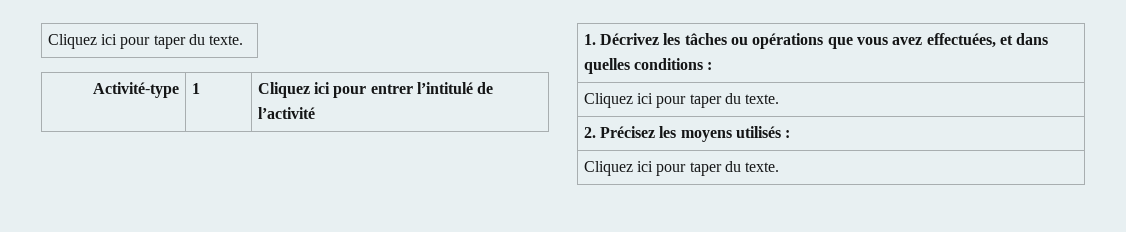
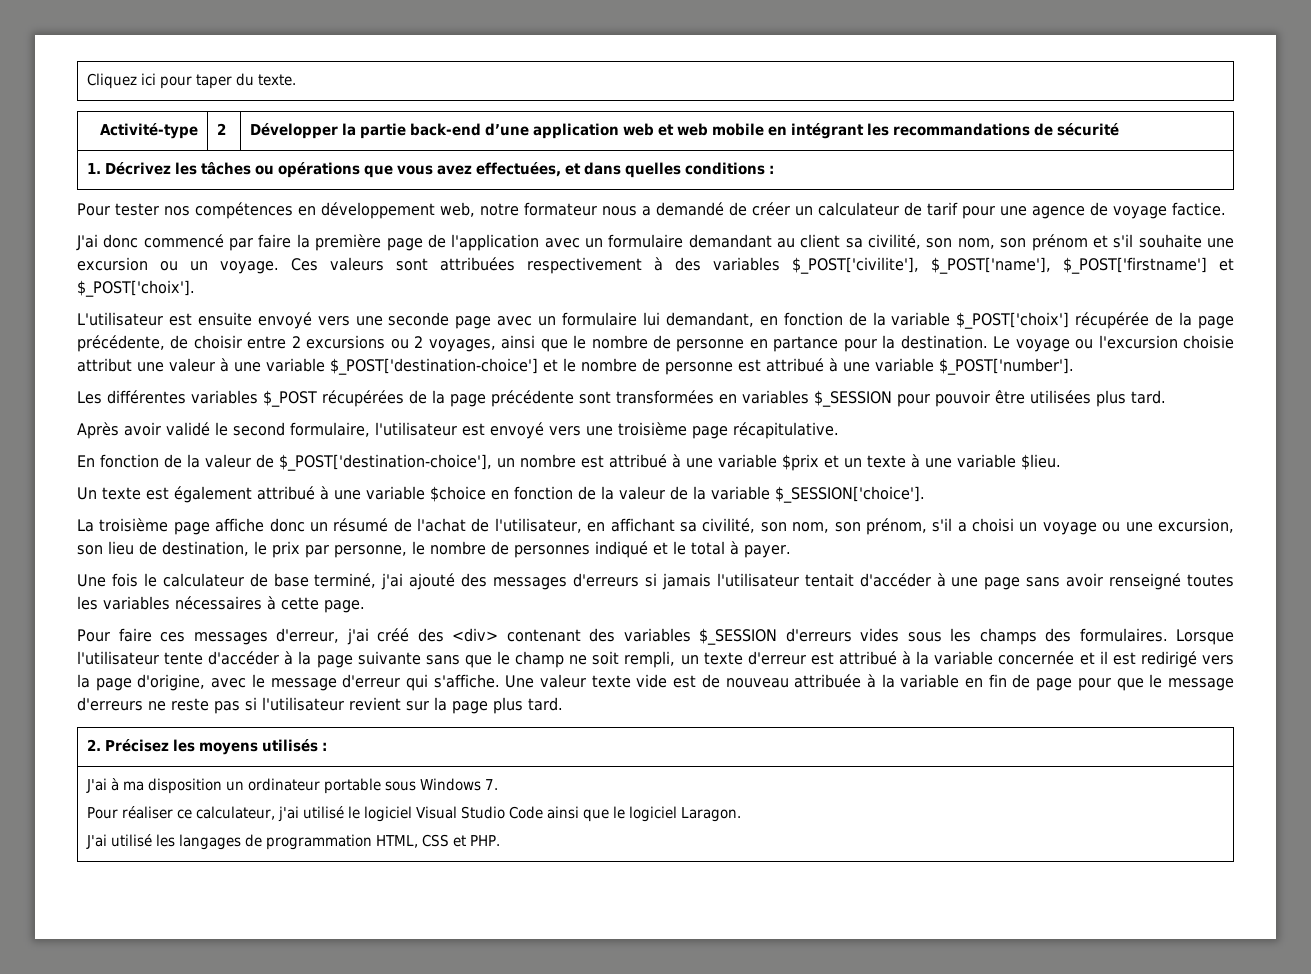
[191,83,200,94] [257,82,494,98] [257,107,315,119] 1 | Cliquez ici pour entrer l’intitulé de l’activité -> [217,123,227,135] [250,123,1120,139] 2 | Développer la partie back-end d’une application web et web mobile en intégrant les recommandations de sécurité
[583,93,780,108] // Cliquez ici pour taper du texte. -> [77,202,1226,219] [76,234,1234,251] [77,257,1234,274] [77,280,195,297] [77,312,1234,329] [77,335,1235,352] [77,358,1074,375] [77,390,1166,407] [77,422,839,439] [77,454,1061,471] [77,486,925,503] [77,518,1234,535] [77,541,791,558] [77,573,1234,590] [77,596,365,613] [77,628,1234,645] [77,651,1234,668] [77,674,1234,691] [77,697,563,714] // Pour tester nos compétences en développement web, notre formateur nous a demandé de créer un calculateur de tarif pour une agence de voyage factice. // J'ai donc commencé par faire la première page de l'application avec un formulaire demandant au client sa civilité, son nom, son prénom et s'il souhaite une excursion ou un voyage. Ces valeurs sont attribuées respectivement à des variables $_POST['civilite'], $_POST['name'], $_POST['firstname'] et $_POST['choix']. // L'utilisateur est ensuite envoyé vers une seconde page avec un formulaire lui demandant, en fonction de la variable $_POST['choix'] récupérée de la page précédente, de choisir entre 2 excursions ou 2 voyages, ainsi que le nombre de personne en partance pour la destination. Le voyage ou l'excursion choisie attribut une valeur à une variable $_POST['destination-choice'] et le nombre de personne est attribué à une variable $_POST['number']. // Les différentes variables $_POST récupérées de la page précédente sont transformées en variables $_SESSION pour pouvoir être utilisées plus tard. // Après avoir validé le second formulaire, l'utilisateur est envoyé vers une troisième page récapitulative. // En fonction de la valeur de $_POST['destination-choice'], un nombre est attribué à une variable $prix et un texte à une variable $lieu. // Un texte est également attribué à une variable $choice en fonction de la valeur de la variable $_SESSION['choice']. // La troisième page affiche donc un résumé de l'achat de l'utilisateur, en affichant sa civilité, son nom, son prénom, s'il a choisi un voyage ou une excursion, son lieu de destination, le prix par personne, le nombre de personnes indiqué et le total à payer. // Une fois le calculateur de base terminé, j'ai ajouté des messages d'erreurs si jamais l'utilisateur tentait d'accéder à une page sans avoir renseigné toutes les variables nécessaires à cette page. // Pour faire ces messages d'erreur, j'ai créé des <div> contenant des variables $_SESSION d'erreurs vides sous les champs des formulaires. Lorsque l'utilisateur tente d'accéder à la page suivante sans que le champ ne soit rempli, un texte d'erreur est attribué à la variable concernée et il est redirigé vers la page d'origine, avec le message d'erreur qui s'affiche. Une valeur texte vide est de nouveau attribuée à la variable en fin de page pour que le message d'erreurs ne reste pas si l'utilisateur revient sur la page plus tard.
[583,161,780,176] Cliquez ici pour taper du texte. -> [86,778,499,794] [87,806,742,822] [86,834,501,850] J'ai à ma disposition un ordinateur portable sous Windows 7. // Pour réaliser ce calculateur, j'ai utilisé le logiciel Visual Studio Code ainsi que le logiciel Laragon. // J'ai utilisé les langages de programmation HTML, CSS et PHP.

